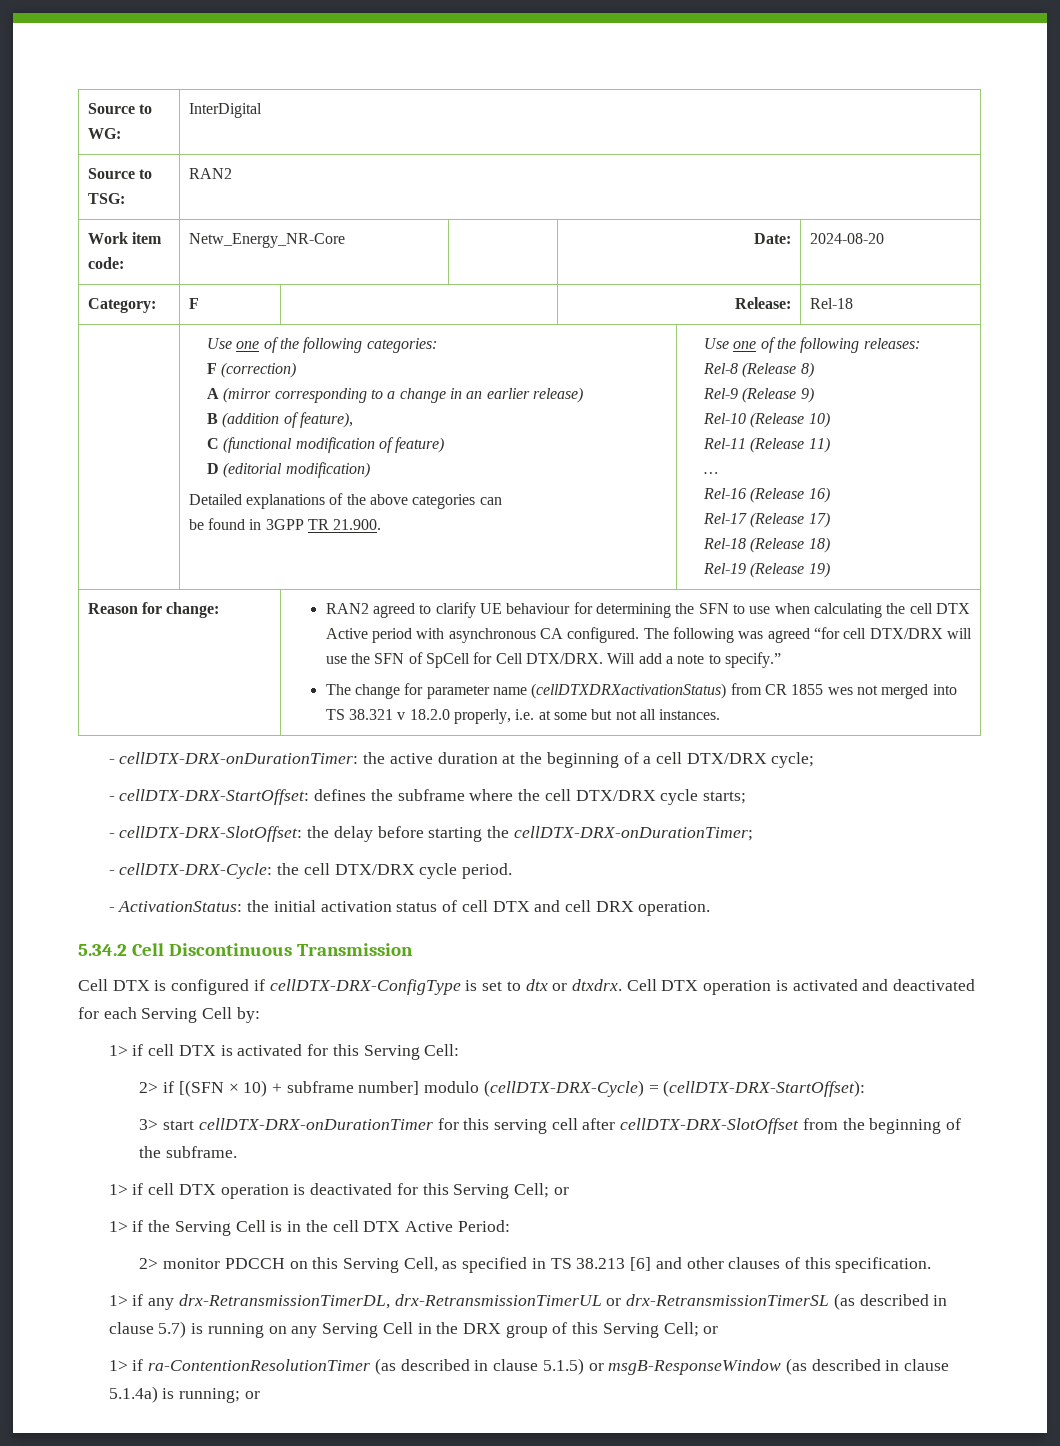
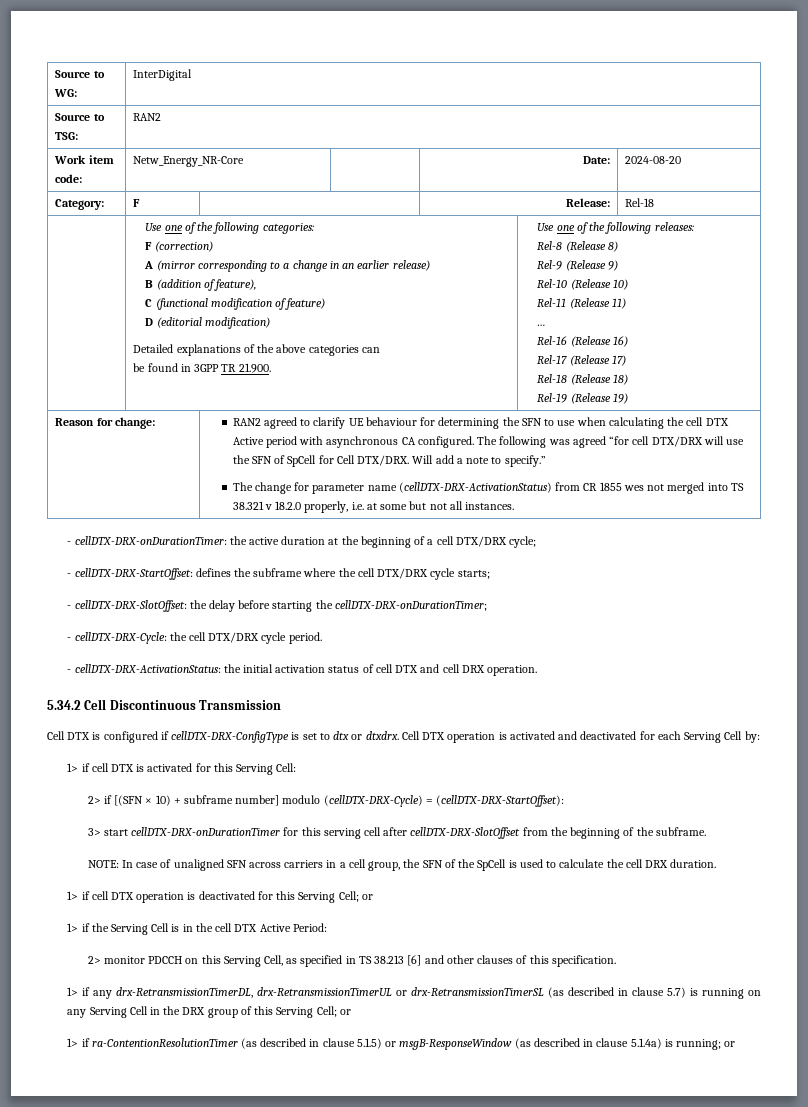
[531,683,727,699] (cellDTXDRXactivationStatus) -> [398,482,552,493] (cellDTX-DRX-ActivationStatus)
[118,901,243,912] ActivationStatus: -> [74,664,221,673] cellDTX-DRX-ActivationStatus:
(238, 1152) none -> [87,859,717,871] // NOTE: In case of unaligned SFN across carriers in a cell group, the SFN of the SpCell is used to calculate the cell DRX duration.

